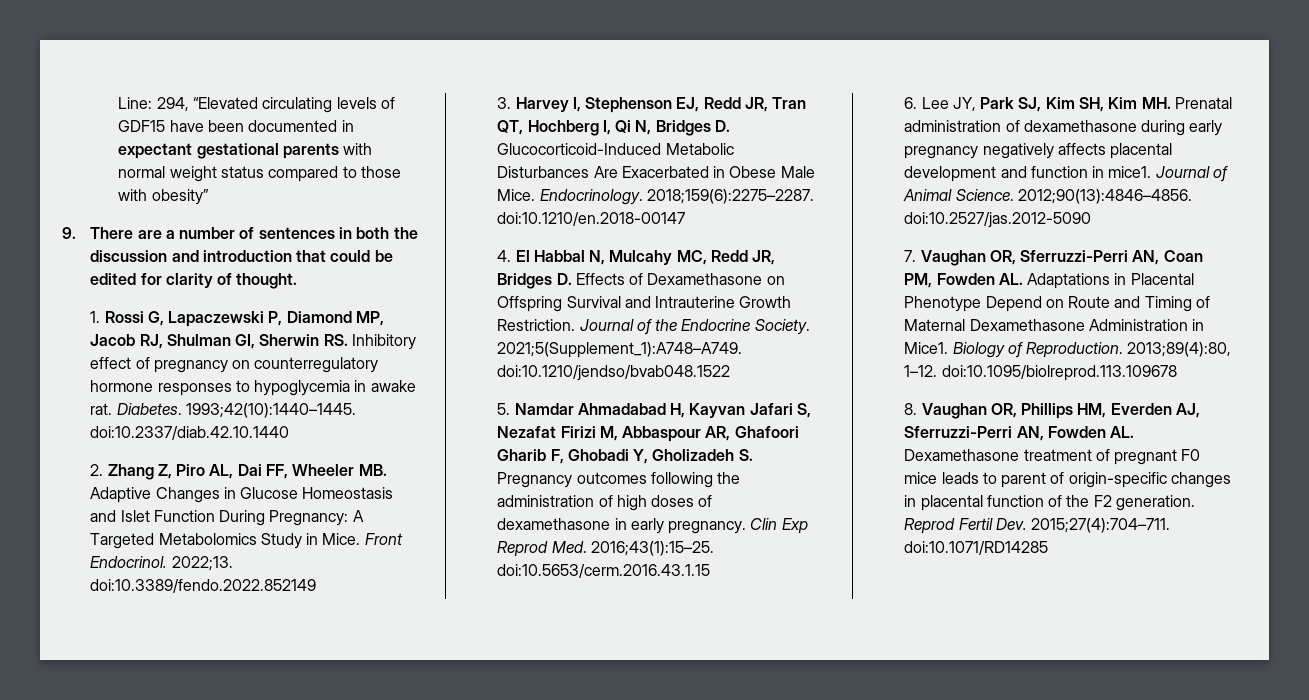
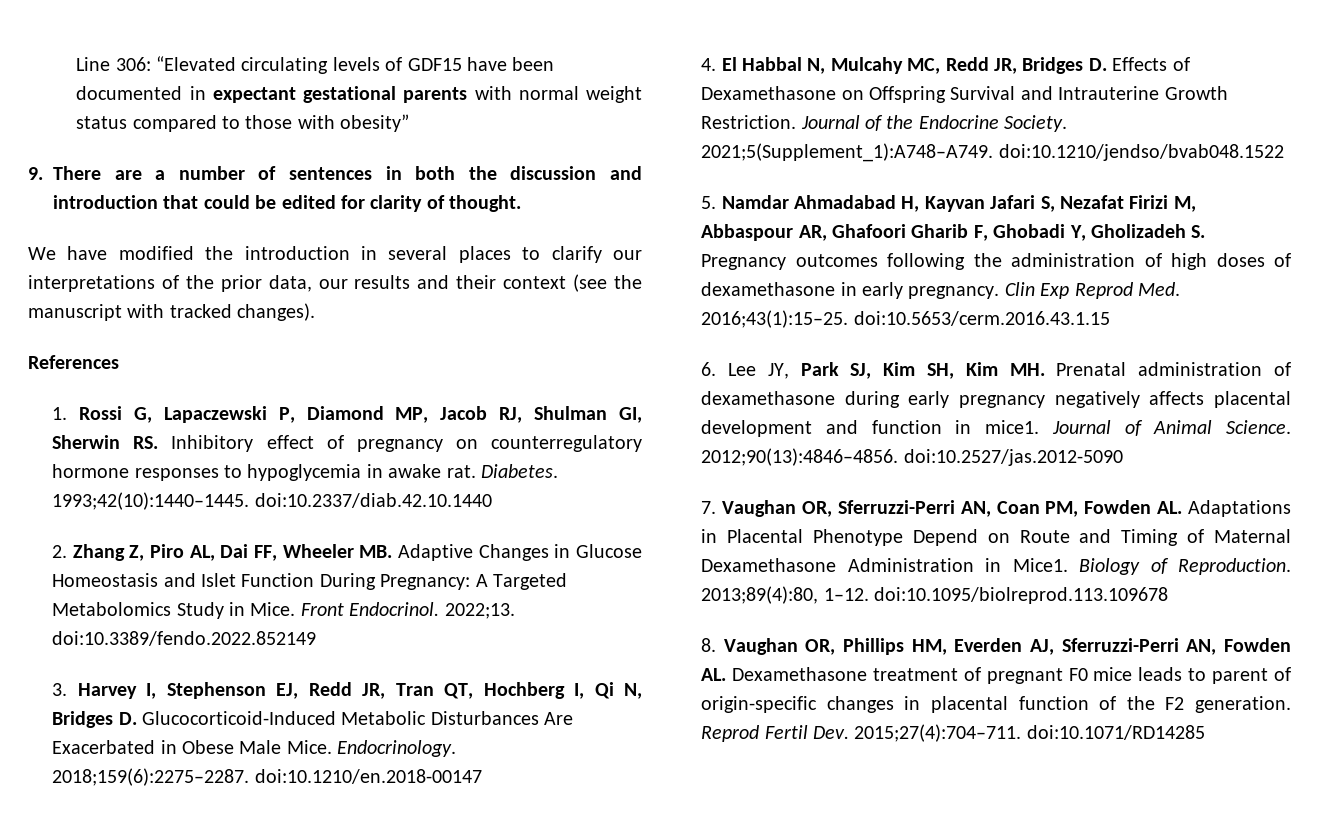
[118,97,189,111] Line: 294, -> [76,57,151,71] Line 306:
(298, 281) none -> [28,246,642,263] [28,274,642,292] [28,303,316,321] [28,355,119,369] // We have modified the introduction in several places to clarify our interpretations of the prior data, our results and their context (see the manuscript with tracked changes). // References

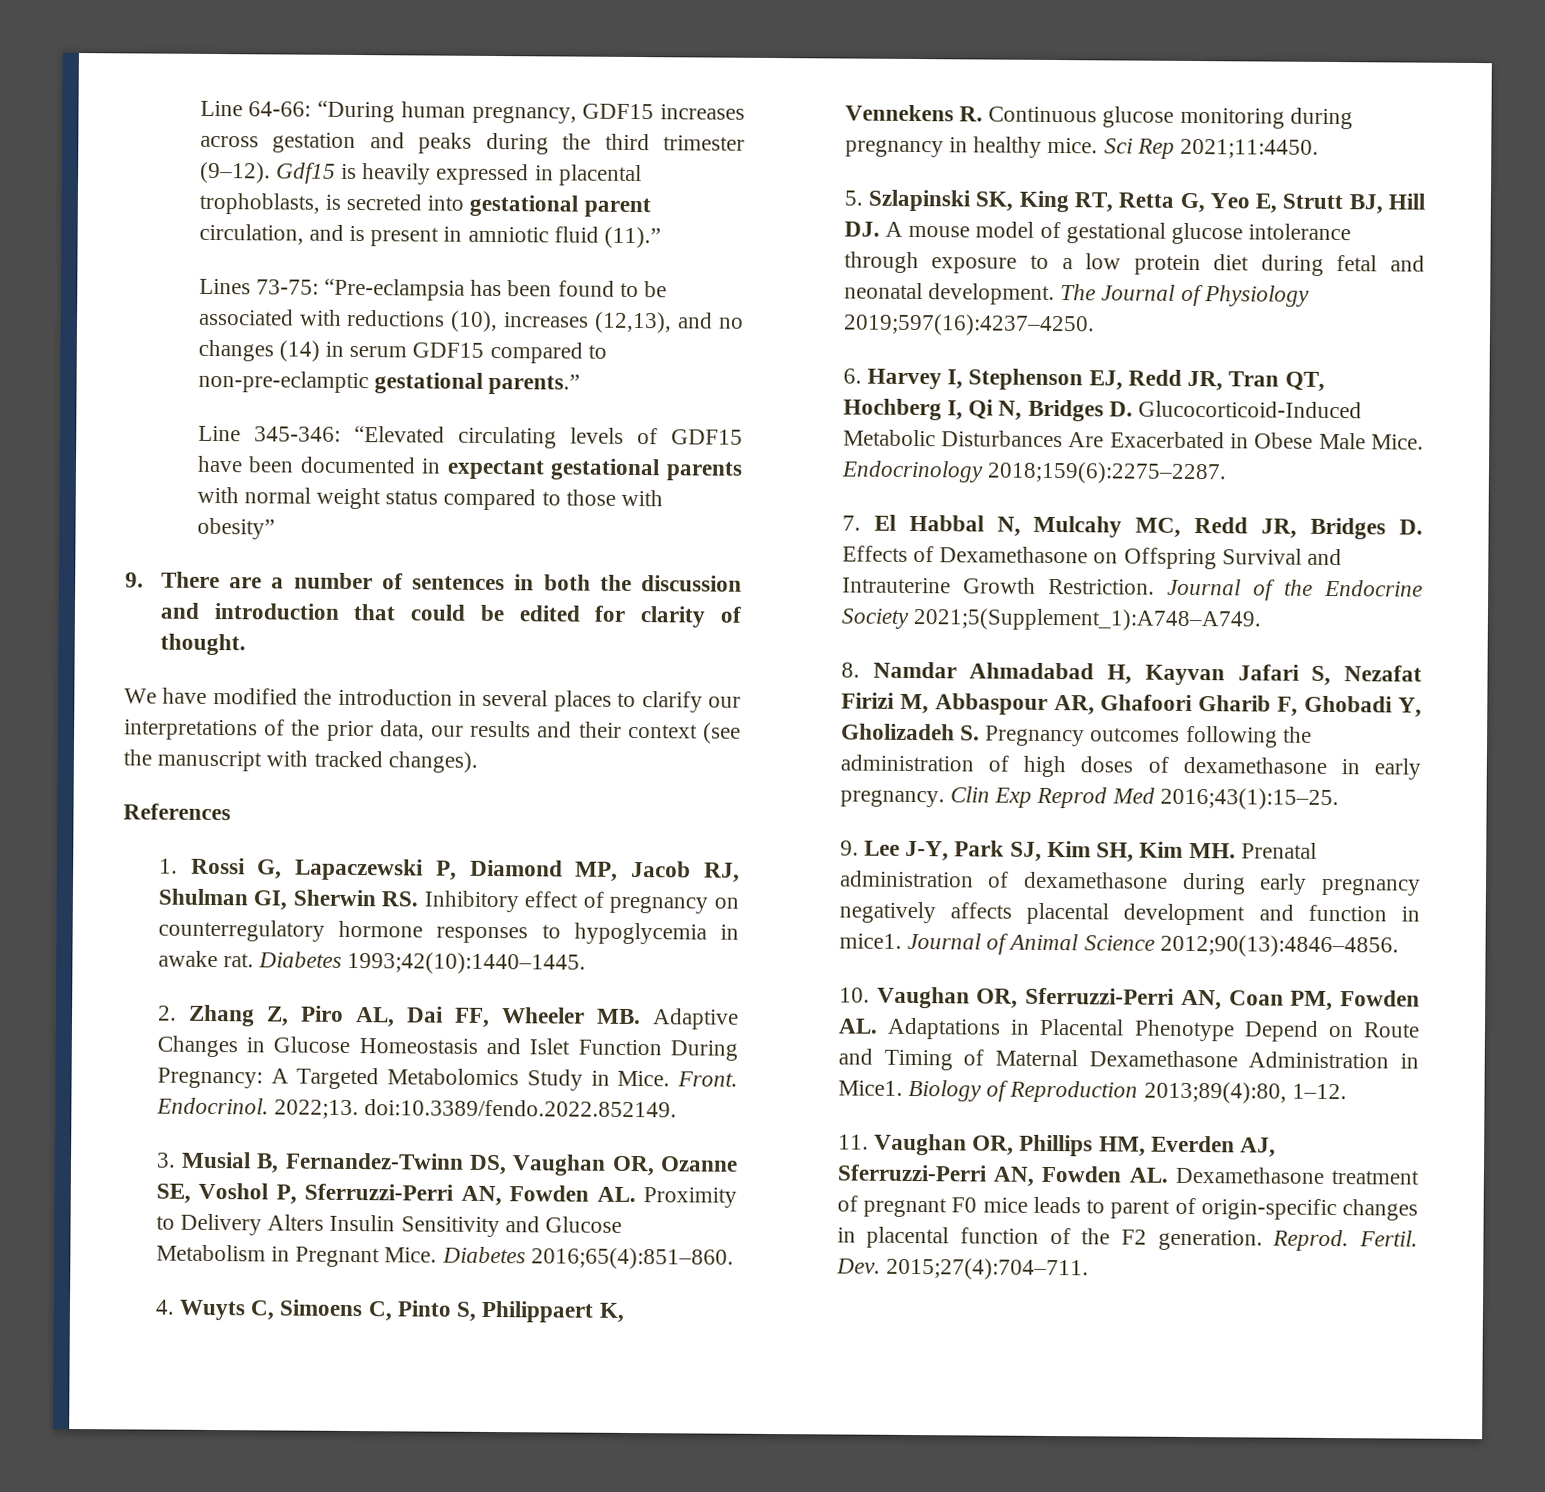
[76,57,151,71] Line 306: -> [199,100,746,124] [199,132,745,155] [199,161,642,187] [198,192,651,218] [198,223,662,249] [198,278,668,301] [197,308,745,334] [197,339,607,364] [197,370,581,395] [197,425,341,442] Line 64-66: “During human pregnancy, GDF15 increases across gestation and peaks during the third trimester (9–12). Gdf15 is heavily expressed in placental trophoblasts, is secreted into gestational parent circulation, and is present in amniotic fluid (11).” // Lines 73-75: “Pre-eclampsia has been found to be associated with reductions (10), increases (12,13), and no changes (14) in serum GDF15 compared to non-pre-eclamptic gestational parents.” // Line 345-346:
[480,464,558,478] Diabetes. -> [258,951,343,968] Diabetes
[254,493,492,508] doi:10.2337/diab.42.10.1440 -> (587, 963) none
[300,603,344,616] Front -> [676,1071,738,1087] Front.
[52,631,317,646] doi:10.3389/fendo.2022.852149 -> [364,1099,678,1118] doi:10.3389/fendo.2022.852149.
(68, 689) none -> [181,1151,738,1177] [155,1182,737,1208] [155,1213,623,1238] [155,1244,734,1270] [154,1299,625,1323] [844,104,1353,130] [844,136,1320,159] [843,189,1425,215] [843,221,1352,245] [843,251,1425,276] [843,282,1310,307] [842,313,1095,337] [842,368,862,384] Musial B, Fernandez-Twinn DS, Vaughan OR, Ozanne SE, Voshol P, Sferruzzi-Perri AN, Fowden AL. Proximity to Delivery Alters Insulin Sensitivity and Glucose Metabolism in Pregnant Mice. Diabetes 2016;65(4):851–860. // 4. Wuyts C, Simoens C, Pinto S, Philippaert K, Vennekens R. Continuous glucose monitoring during pregnancy in healthy mice. Sci Rep 2021;11:4450. // 5. Szlapinski SK, King RT, Retta G, Yeo E, Strutt BJ, Hill DJ. A mouse model of gestational glucose intolerance through exposure to a low protein diet during fetal and neonatal development. The Journal of Physiology 2019;597(16):4237–4250. // 6.
[337,740,457,757] Endocrinology. -> [840,460,984,483] Endocrinology
[254,769,482,784] [701,58,717,71] doi:10.1210/en.2018-00147 // 4. -> [841,515,861,531] // 7.
[1004,115,1068,132] Society. -> [840,608,909,629] Society
[998,144,1284,161] [701,196,717,209] doi:10.1210/jendso/bvab048.1522 // 5. -> [840,662,860,678] // 8.
[1137,282,1180,296] Med. -> [1111,787,1155,804] Med
[853,311,1110,326] [701,362,789,379] doi:10.5653/cerm.2016.43.1.15 // 6. Lee JY, -> [839,840,950,862] // 9. Lee J-Y,
[1226,420,1291,434] Science. -> [1083,935,1155,951] Science
[903,449,1123,466] [701,501,717,514] doi:10.2527/jas.2012-5090 // 7. -> [838,987,870,1003] // 10.
[1178,558,1292,575] Reproduction. -> [1009,1080,1139,1103] Reproduction
[873,587,1168,604] [701,638,717,652] doi:10.1095/biolreprod.113.109678 // 8. -> [837,1134,869,1150] // 11.
[701,725,808,742] Reprod Fertil -> [1272,1229,1418,1252] Reprod. Fertil.
[1026,725,1205,740] doi:10.1071/RD14285 -> (1090, 1269) none

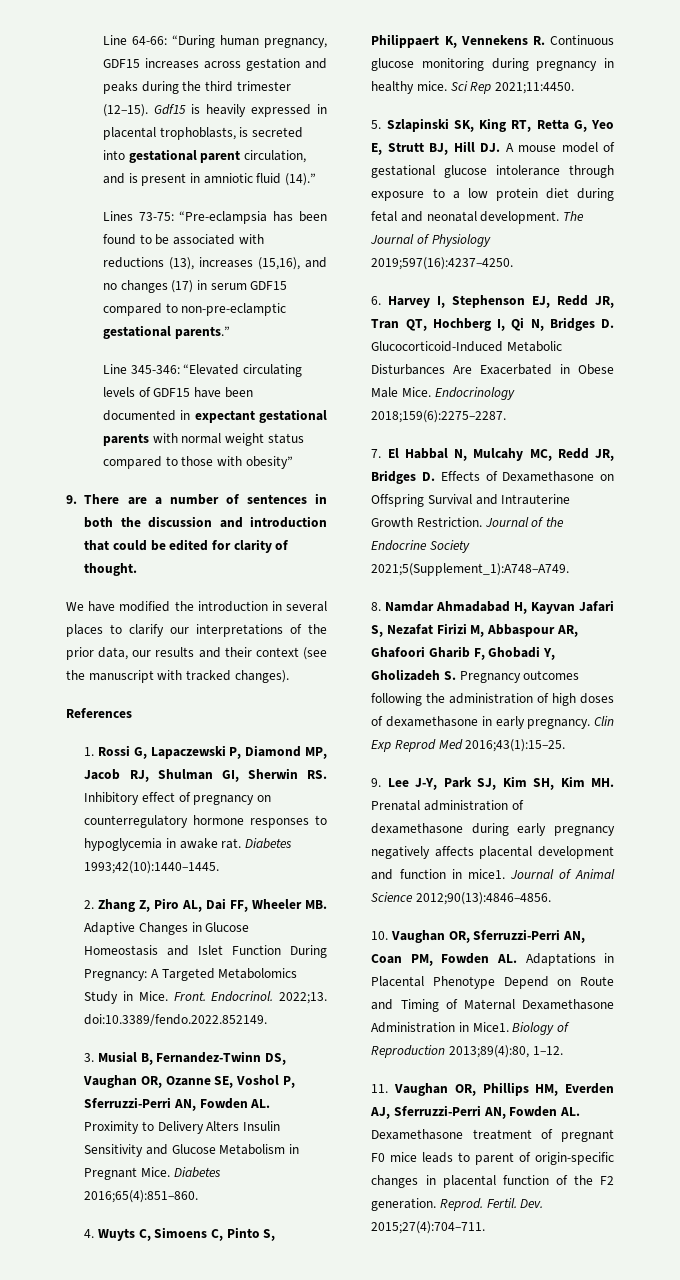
[199,161,271,184] (9–12). -> [102,104,148,117] (12–15).
[604,226,662,249] (11).” -> [284,173,316,186] (14).”
[450,310,673,334] (10), increases (12,13), -> [168,257,300,270] (13), increases (15,16),
[278,340,320,362] (14) -> [171,280,194,293] (17)

